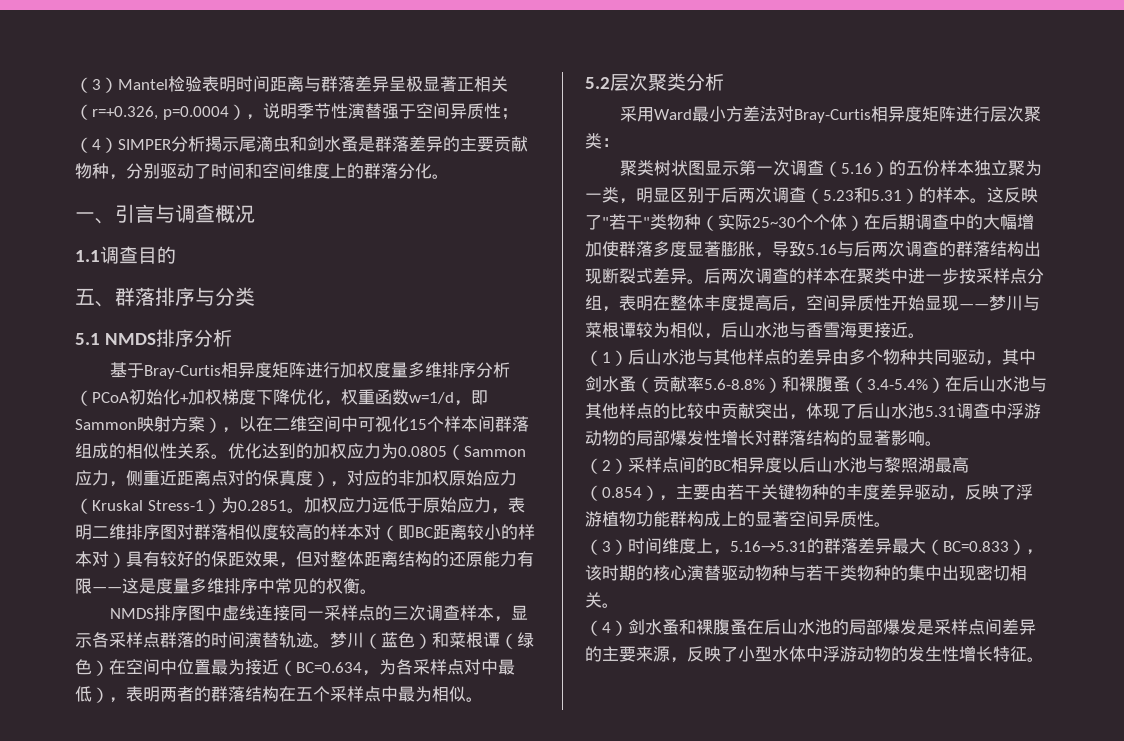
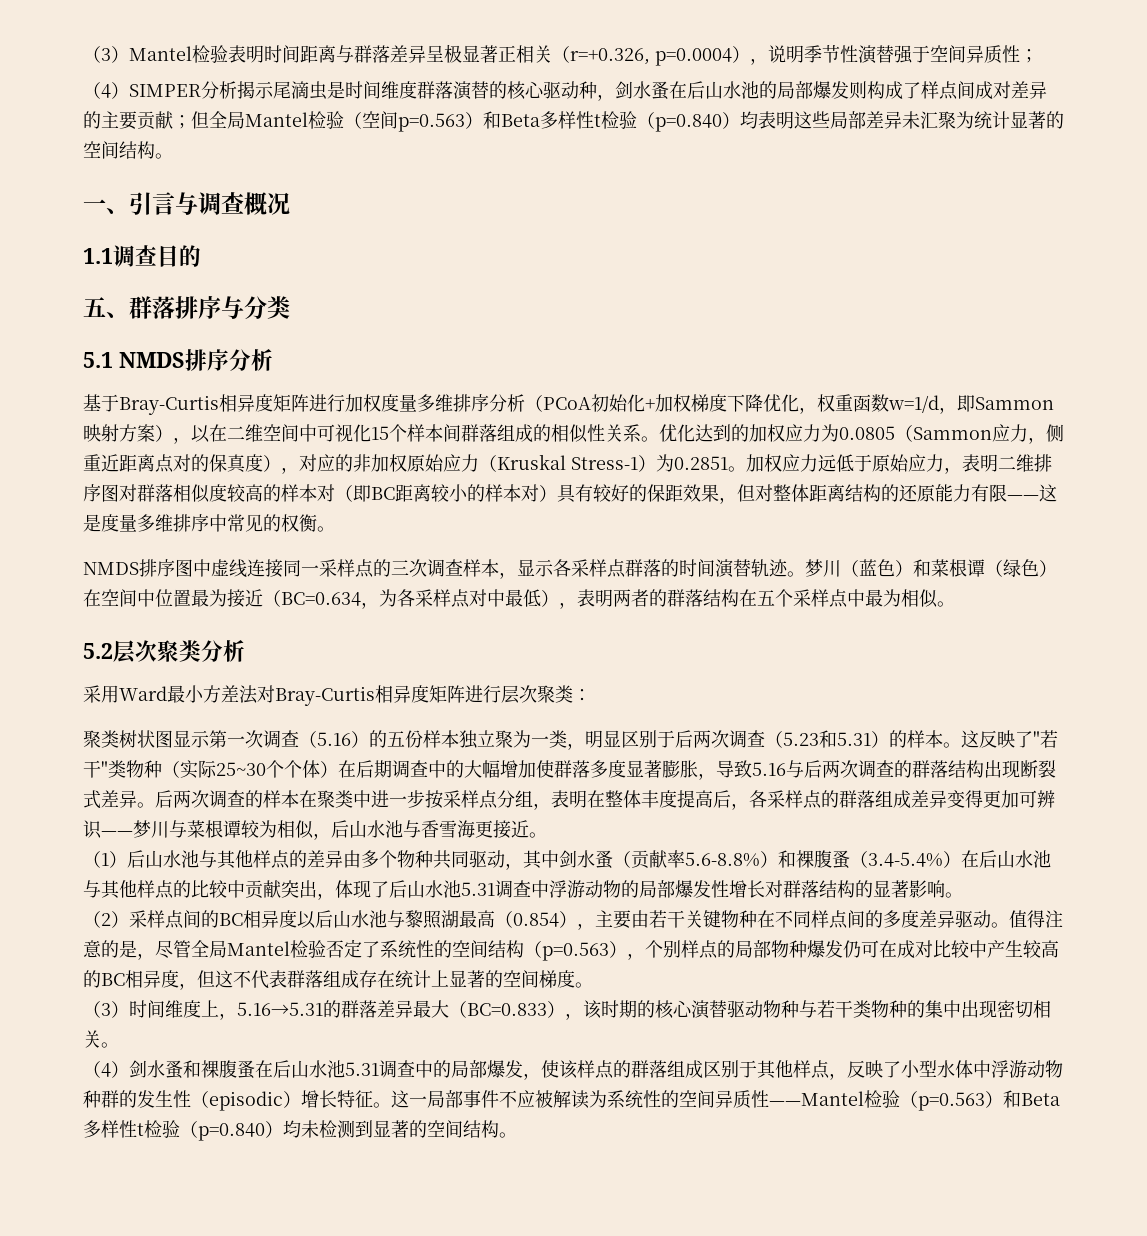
[290,136,528,152] [75,163,432,180] 和剑水蚤是群落差异的主要贡献物种，分别驱动了时间和空间维度上的群落分化 -> [327,81,1047,101] [83,111,1064,132] [83,141,155,159] 是时间维度群落演替的核心驱动种，剑水蚤在后山水池的局部爆发则构成了样点间成对差异的主要贡献；但全局Mantel检验（空间p=0.563）和Beta多样性t检验（p=0.840）均表明这些局部差异未汇聚为统计显著的空间结构
[806,295,959,311] 空间异质性开始显现 -> [749,790,1055,809] [83,820,102,839] 各采样点的群落组成差异变得更加可辨识
[829,484,1033,501] [585,511,874,527] 的丰度差异驱动，反映了浮游植物功能群构成上的显著空间异质性 -> [757,910,1063,929] [83,939,1059,961] [83,970,575,990] 在不同样点间的多度差异驱动。值得注意的是，尽管全局Mantel检验否定了系统性的空间结构（p=0.563），个别样点的局部物种爆发仍可在成对比较中产生较高的BC相异度，但这不代表群落组成存在统计上显著的空间梯度
[832,619,1036,635] [585,646,670,662] 的局部爆发是采样点间差异的主要来源 -> [345,1060,830,1080] 5.31调查中的局部爆发，使该样点的群落组成区别于其他样点
(891, 654) none -> [83,1090,119,1108] 种群
(959, 654) none -> [191,1091,301,1111] （episodic）
(1044, 659) none -> [391,1090,1060,1111] [83,1120,517,1141] 这一局部事件不应被解读为系统性的空间异质性——Mantel检验（p=0.563）和Beta多样性t检验（p=0.840）均未检测到显著的空间结构。

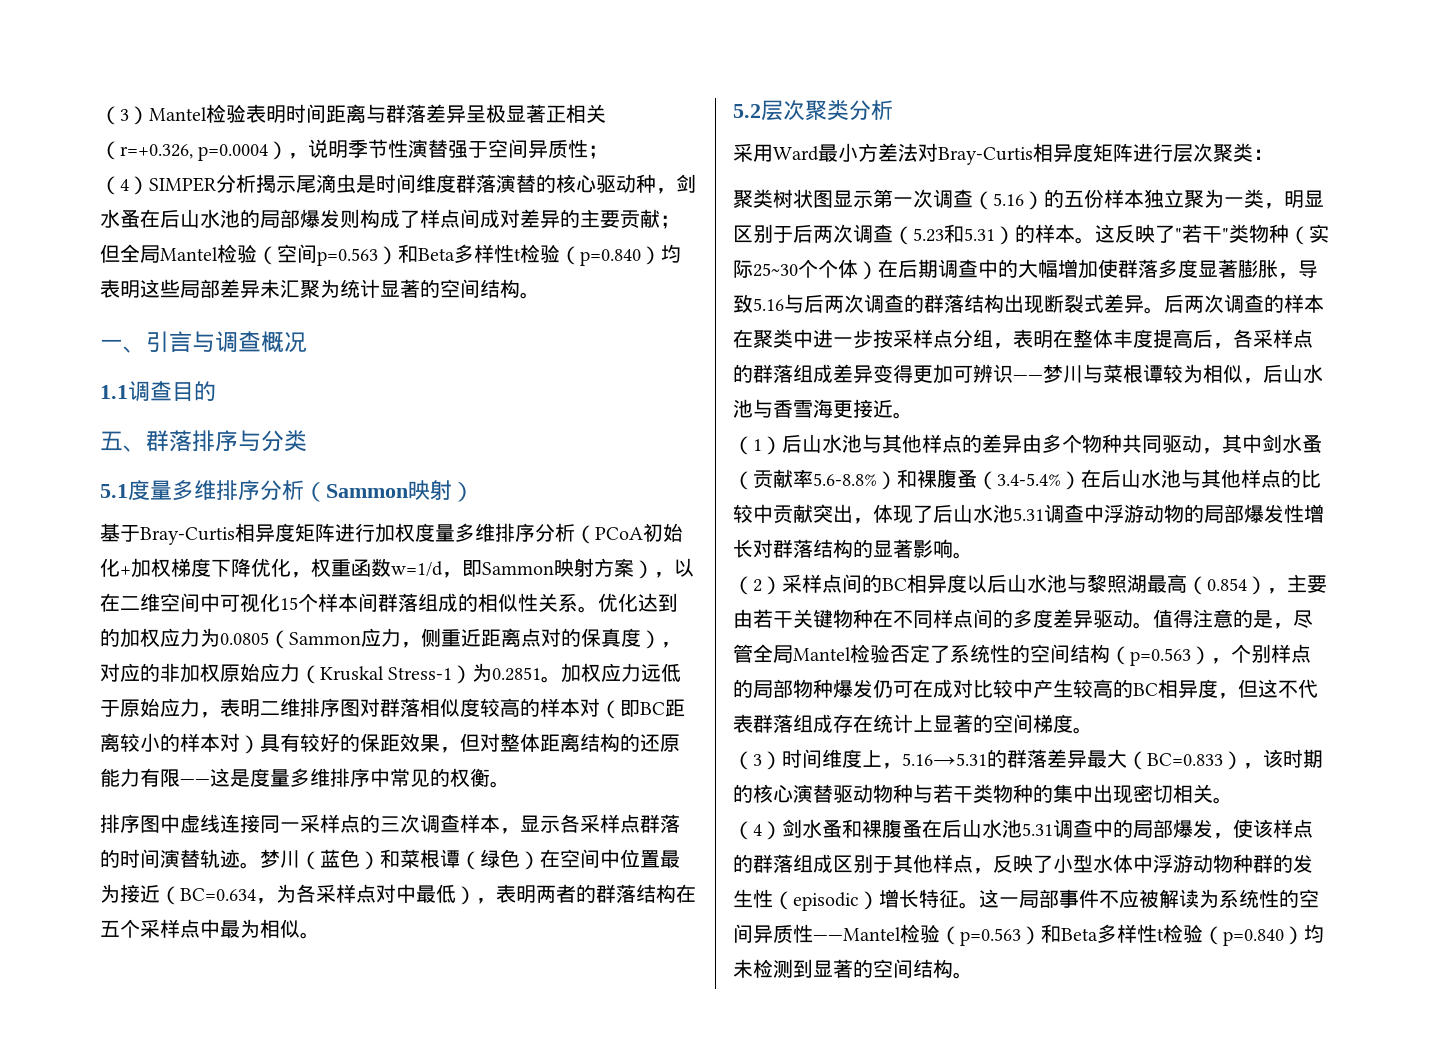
[119,349,273,371] NMDS排序分析 -> [128,480,474,502] 度量多维排序分析（Sammon映射）
[83,562,139,575] NMDS -> (510, 784) none

